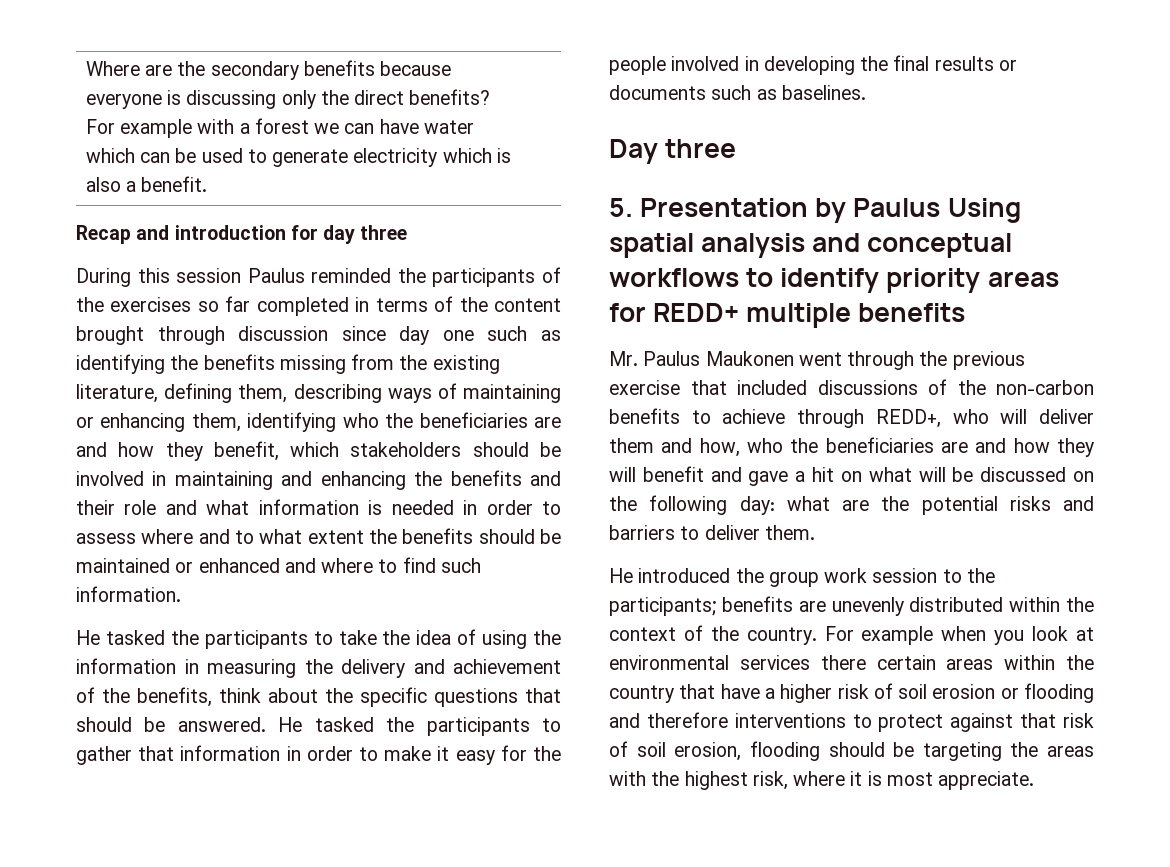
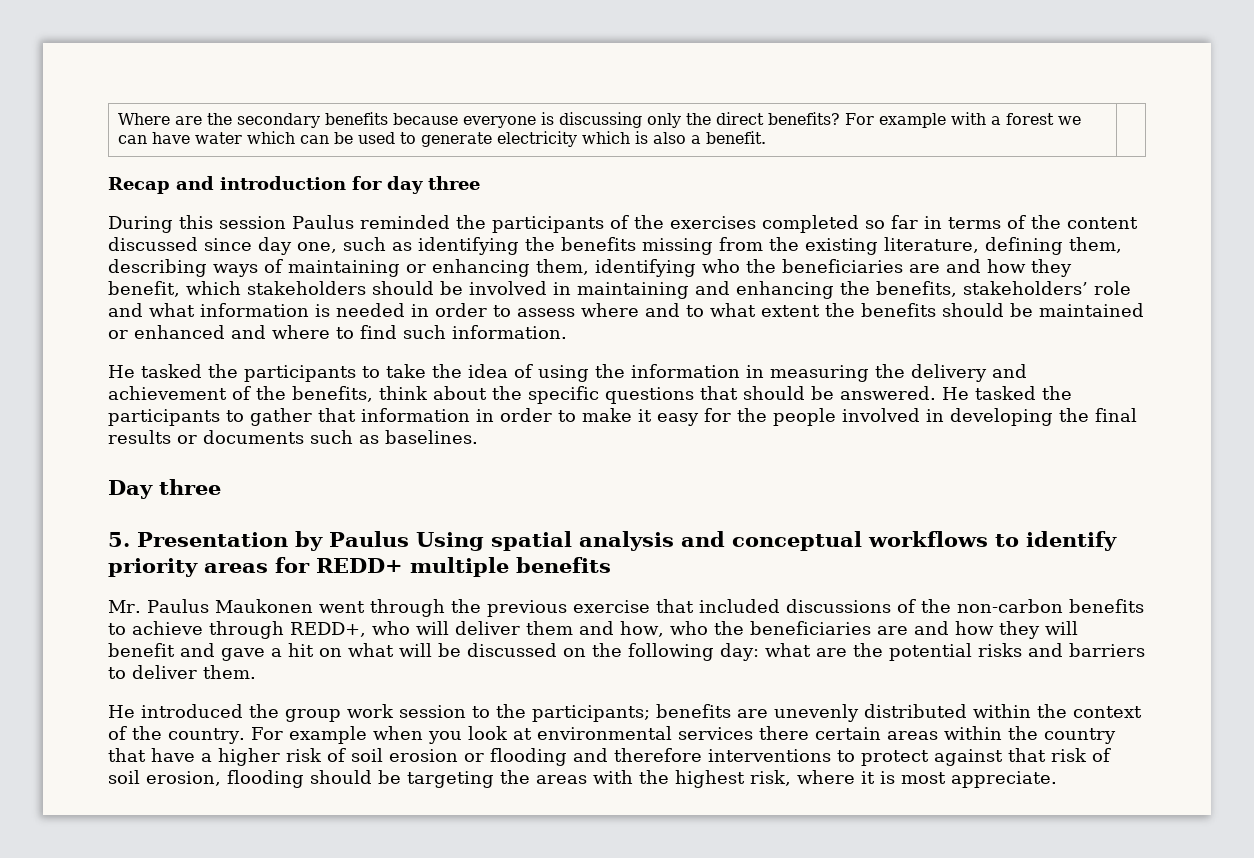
(192, 304) none -> [761,215,859,233] completed
[256,297,349,316] completed -> (918, 222) none
[76,326,329,345] brought through discussion -> [108,237,198,251] discussed
[442,330,474,341] one -> [297,242,337,253] one,
[450,470,561,486] [76,500,115,515] benefits and their -> [876,281,1088,297] benefits, stakeholders’

